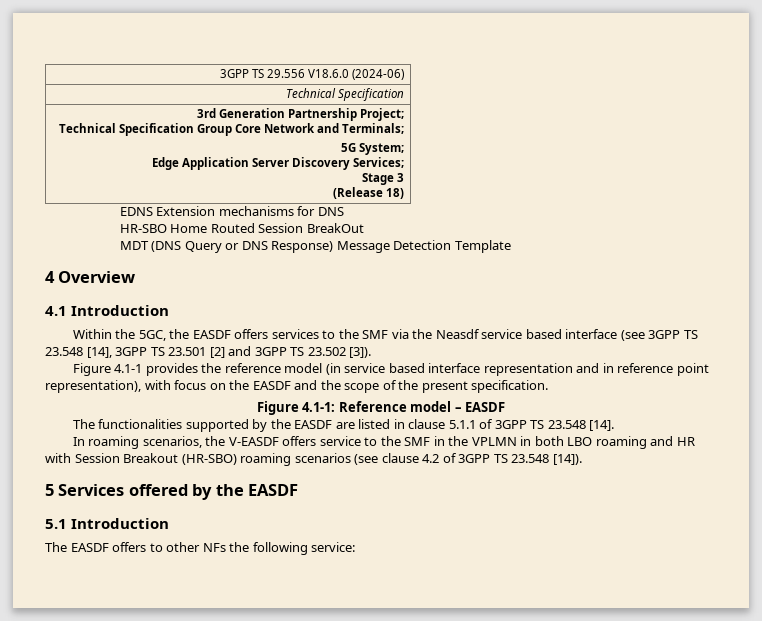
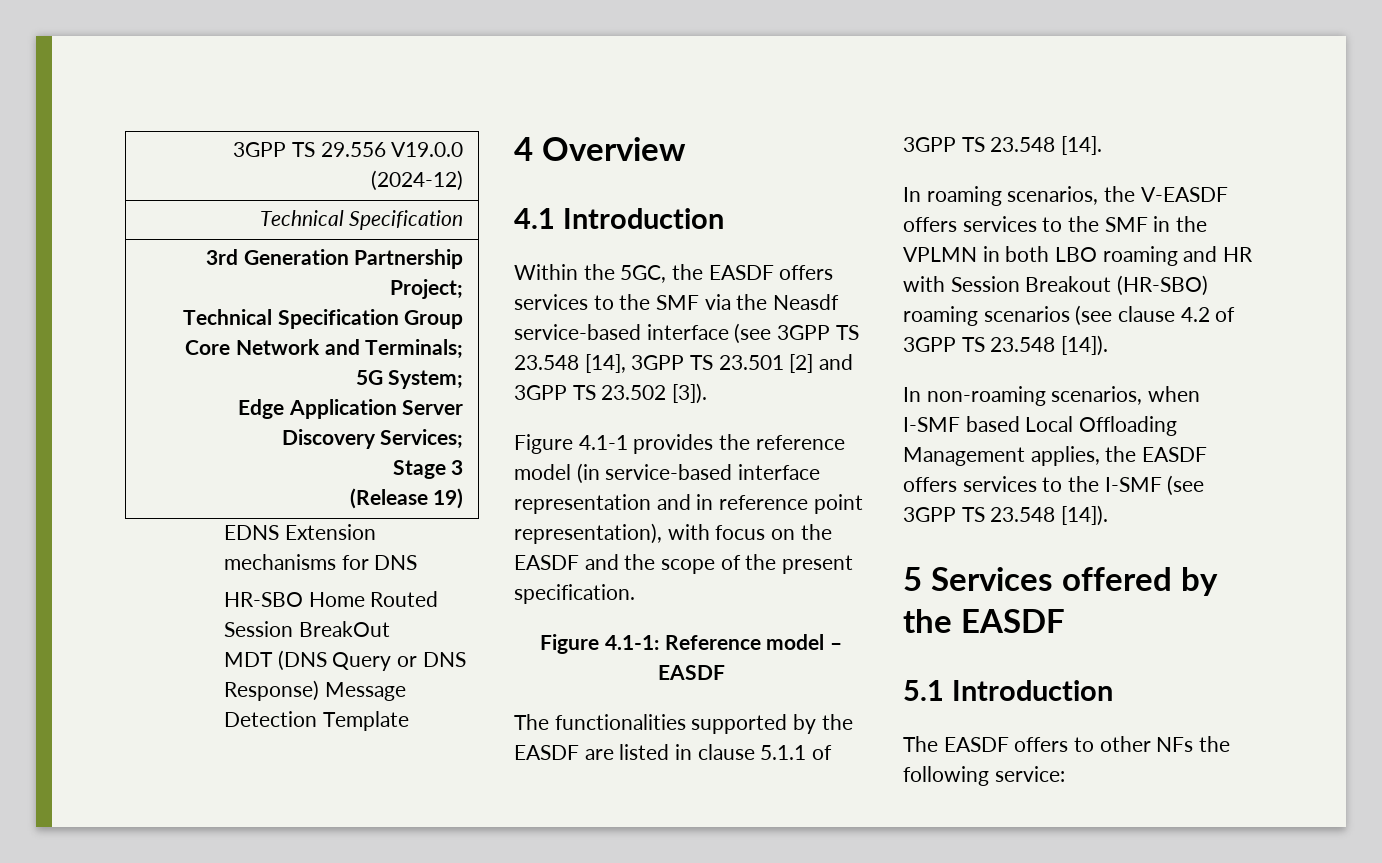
[308,69,405,80] V18.6.0 (2024-06) -> [391,142,464,157] [371,170,464,191] V19.0.0 (2024-12)
[386,188,405,199] 18) -> [433,488,464,509] 19)
[481,329,562,339] service based -> [514,324,641,340] service-based
[344,363,425,373] service based -> [605,464,733,480] service-based
[319,436,361,446] service -> [962,216,1037,232] services
(582, 459) none -> [903,386,1201,406] [903,416,1178,436] [903,446,1208,466] [903,475,1205,496] [903,505,1109,526] // In non-roaming scenarios, when I-SMF based Local Offloading Management applies, the EASDF offers services to the I-SMF (see 3GPP TS 23.548 [14]).

